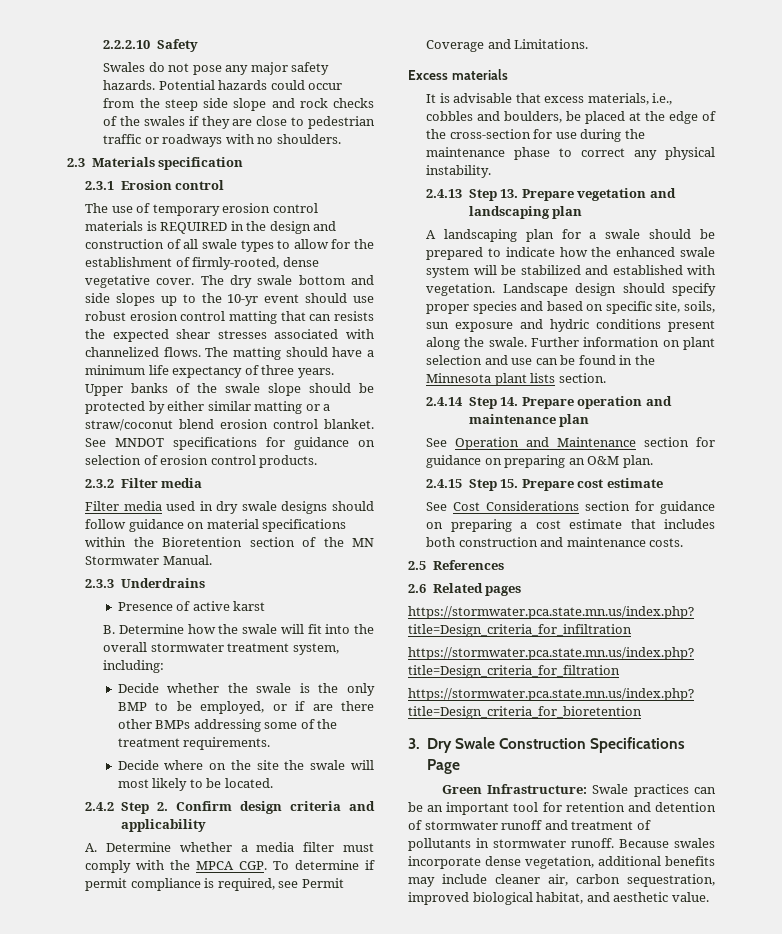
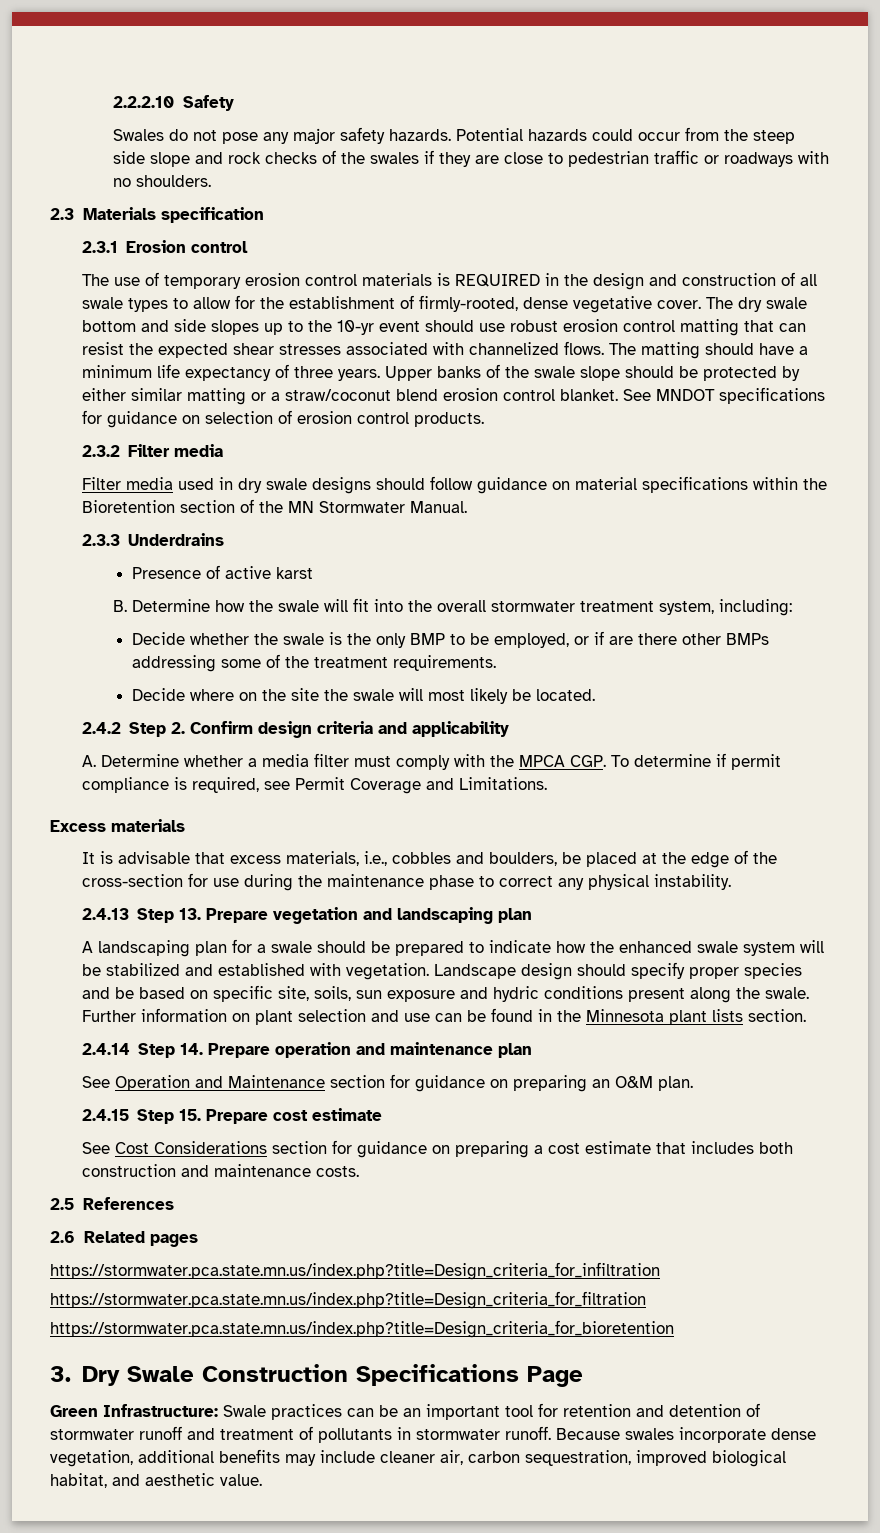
[334,311,374,321] resists -> [81,342,124,355] resist
[189,779,203,788] to -> (509, 696) none
(544, 306) none -> [114,987,134,999] be

